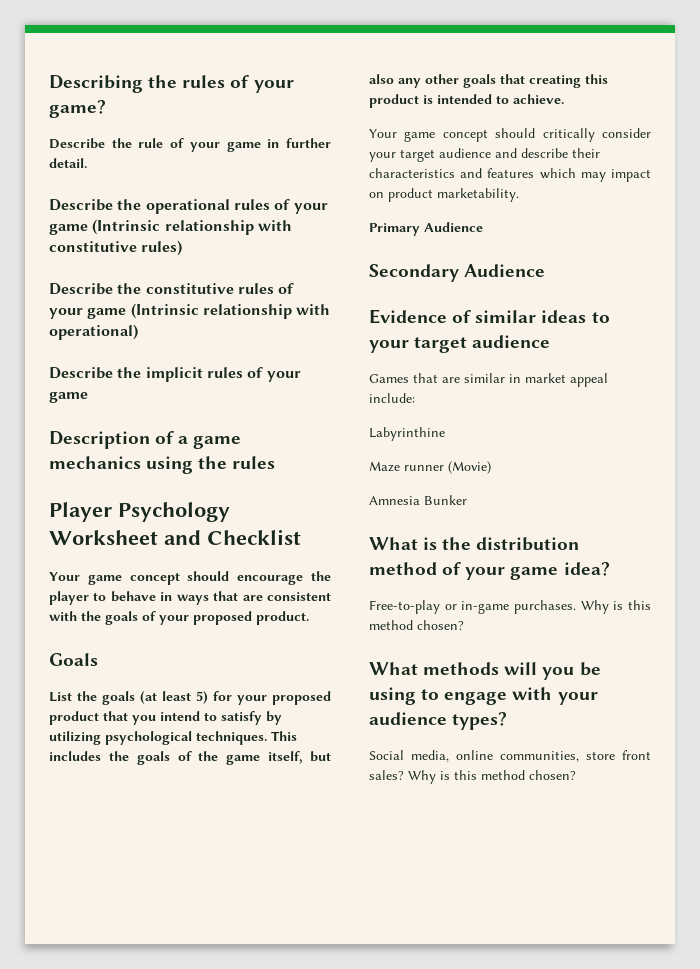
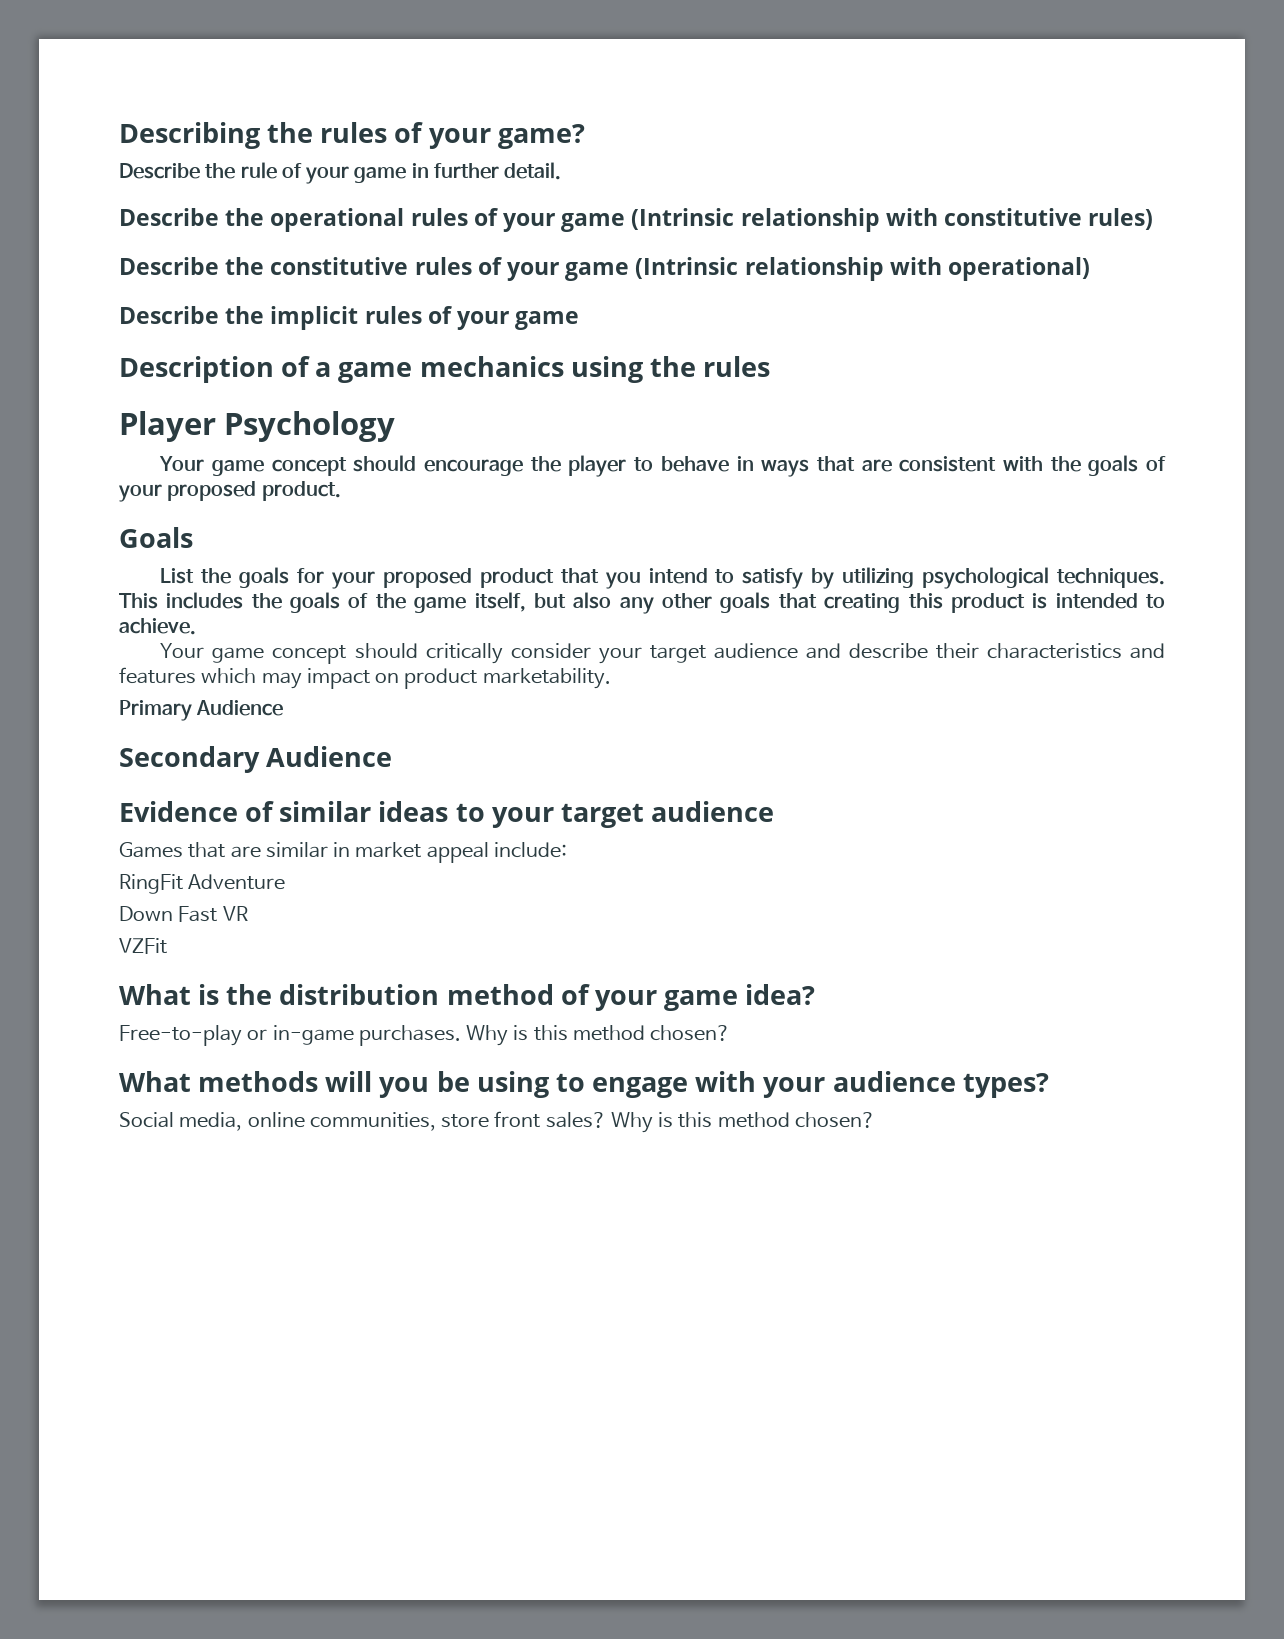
[49,529,301,545] Worksheet and Checklist -> (396, 426) none
[140,691,208,704] (at least 5) -> (290, 577) none
[369,427,445,441] [369,461,491,474] [369,495,467,505] Labyrinthine // Maze runner (Movie) // Amnesia Bunker -> [119,874,286,894] [119,906,248,922] [119,938,167,954] RingFit Adventure // Down Fast VR // VZFit

